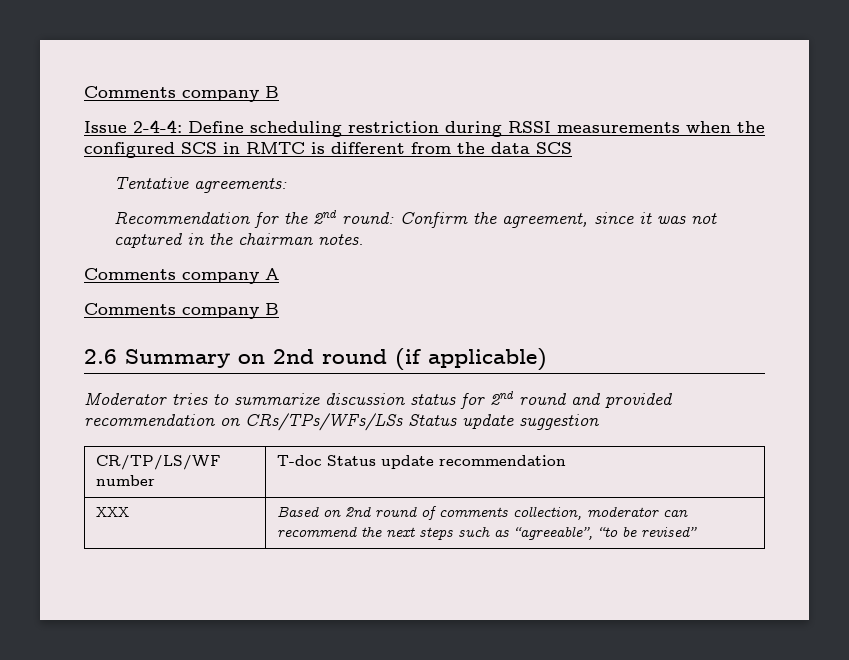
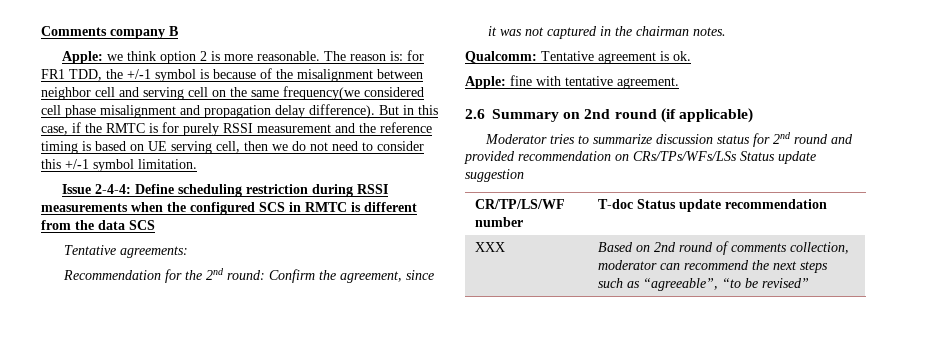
[84,86,279,102] Comments company B -> [41,26,178,39] [61,50,424,64] [41,68,423,82] [41,86,424,100] [41,104,438,118] [41,122,432,136] [41,141,424,154] [41,159,197,172] Comments company B // Apple: we think option 2 is more reasonable. The reason is: for FR1 TDD, the +/-1 symbol is because of the misalignment between neighbor cell and serving cell on the same frequency(we considered cell phase misalignment and propagation delay difference). But in this case, if the RMTC is for purely RSSI measurement and the reference timing is based on UE serving cell, then we do not need to consider this +/-1 symbol limitation.
[84,268,279,284] [84,303,279,319] Comments company A // Comments company B -> [465,51,691,64] [465,75,679,89] Qualcomm: Tentative agreement is ok. // Apple: fine with tentative agreement.

